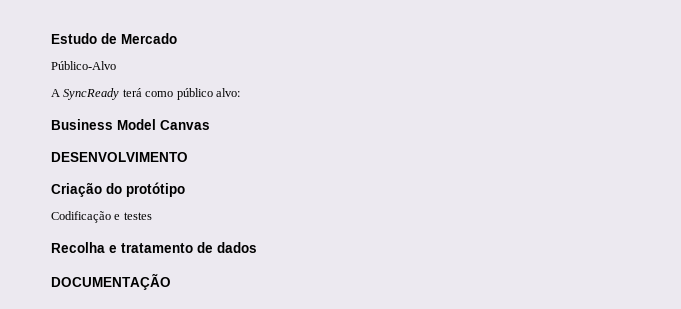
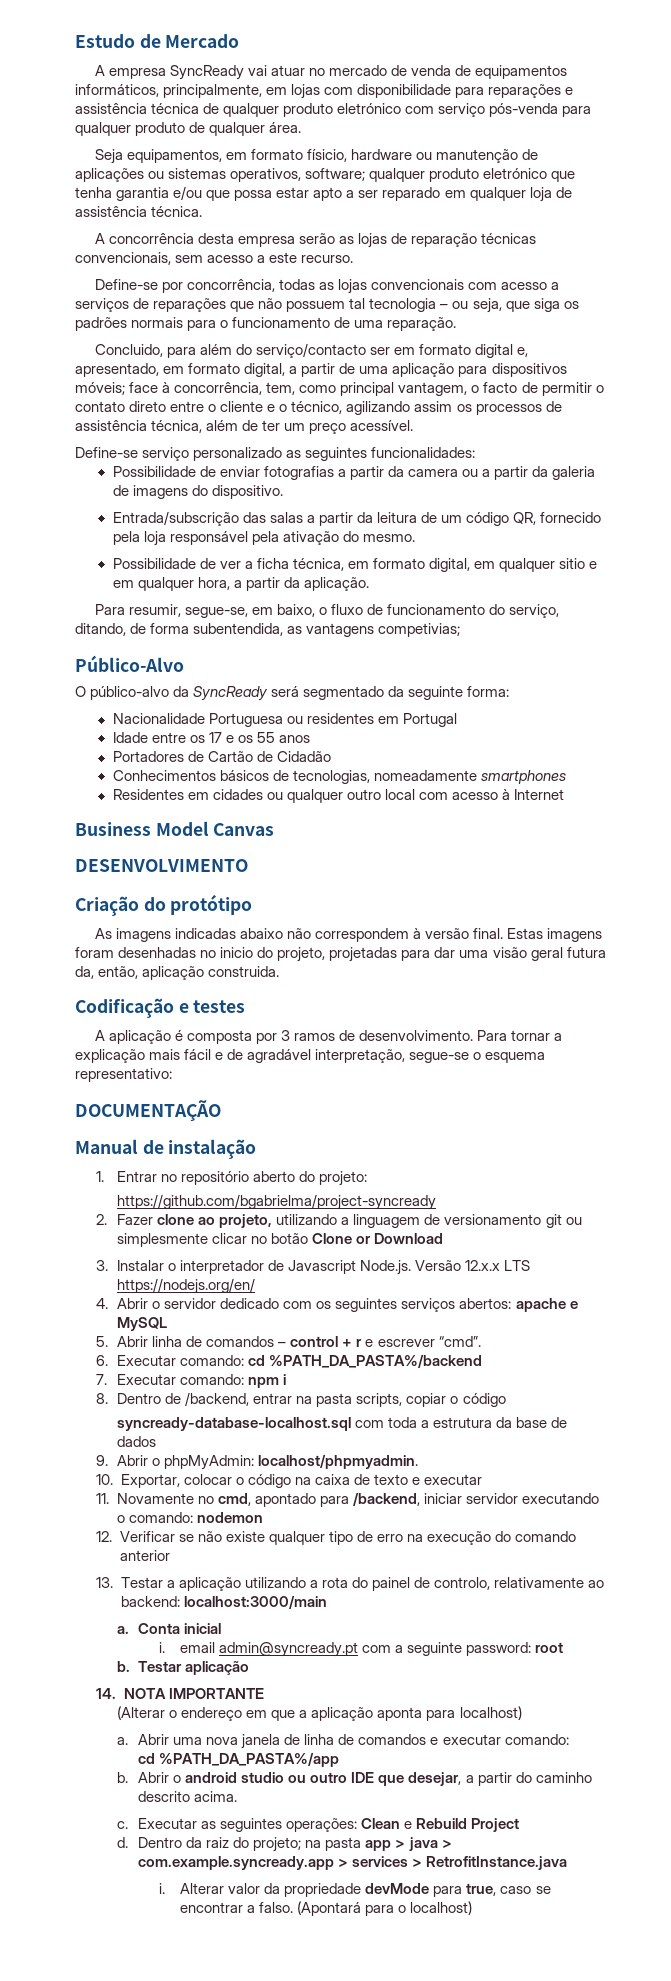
[51,61,116,70] [51,88,240,100] Público-Alvo // A SyncReady terá como público alvo: -> [94,65,568,80] [75,84,574,99] [75,103,592,117] [75,122,302,136] [94,149,539,164] [75,168,576,182] [75,186,572,202] [75,206,203,217] [94,233,537,248] [75,252,354,265] [94,279,560,294] [75,298,579,313] [75,317,457,331] [94,343,529,358] [75,363,567,377] [75,382,604,396] [75,401,562,415] [75,420,414,434] [75,447,476,461] [112,466,596,480] [112,485,283,499] [112,511,602,526] [112,531,415,546] [112,558,598,572] [112,577,369,591] [94,604,560,618] [75,623,461,637] [75,655,184,672] [75,686,510,701] [112,713,457,727] [112,732,310,743] [112,751,331,762] [112,770,566,784] [112,789,565,803] A empresa SyncReady vai atuar no mercado de venda de equipamentos informáticos, principalmente, em lojas com disponibilidade para reparações e assistência técnica de qualquer produto eletrónico com serviço pós-venda para qualquer produto de qualquer área. // Seja equipamentos, em formato físicio, hardware ou manutenção de aplicações ou sistemas operativos, software; qualquer produto eletrónico que tenha garantia e/ou que possa estar apto a ser reparado em qualquer loja de assistência técnica. // A concorrência desta empresa serão as lojas de reparação técnicas convencionais, sem acesso a este recurso. // Define-se por concorrência, todas as lojas convencionais com acesso a serviços de reparações que não possuem tal tecnologia – ou seja, que siga os padrões normais para o funcionamento de uma reparação. // Concluido, para além do serviço/contacto ser em formato digital e, apresentado, em formato digital, a partir de uma aplicação para dispositivos móveis; face à concorrência, tem, como principal vantagem, o facto de permitir o contato direto entre o cliente e o técnico, agilizando assim os processos de assistência técnica, além de ter um preço acessível. // Define-se serviço personalizado as seguintes funcionalidades: // Possibilidade de enviar fotografias a partir da camera ou a partir da galeria de imagens do dispositivo. // Entrada/subscrição das salas a partir da leitura de um código QR, fornecido pela loja responsável pela ativação do mesmo. // Possibilidade de ver a ficha técnica, em formato digital, em qualquer sitio e em qualquer hora, a partir da aplicação. // Para resumir, segue-se, em baixo, o fluxo de funcionamento do serviço, ditando, de forma subentendida, as vantagens competivias; // Público-Alvo // O público-alvo da SyncReady será segmentado da seguinte forma: // Nacionalidade Portuguesa ou residentes em Portugal // Idade entre os 17 e os 55 anos // Portadores de Cartão de Cidadão // Conhecimentos básicos de tecnologias, nomeadamente smartphones // Residentes em cidades ou qualquer outro local com acesso à Internet
[51,211,152,223] [51,242,257,253] [51,273,171,290] Codificação e testes // Recolha e tratamento de dados // DOCUMENTAÇÃO -> [94,928,603,942] [75,947,606,962] [75,966,280,980] [75,998,246,1018] [94,1030,563,1044] [75,1049,546,1063] [75,1068,172,1082] [75,1100,221,1122] [75,1139,257,1159] [96,1171,368,1186] [117,1194,437,1210] [96,1214,582,1228] [117,1233,444,1247] [96,1260,531,1275] [117,1278,256,1294] [96,1298,578,1312] [117,1317,168,1331] [96,1336,481,1347] [96,1354,483,1368] [96,1374,287,1388] [96,1392,506,1407] [117,1417,568,1431] [117,1436,157,1447] [96,1454,419,1470] [96,1474,482,1488] [96,1492,600,1507] [117,1512,264,1523] [96,1531,577,1545] [119,1550,170,1561] [96,1577,605,1591] [120,1595,327,1609] [117,1623,222,1634] [159,1642,564,1657] [117,1661,250,1675] [96,1688,264,1699] [117,1706,522,1721] [117,1734,569,1749] [138,1752,340,1767] [117,1772,592,1786] [138,1791,238,1802] [117,1818,520,1832] [117,1837,452,1852] [138,1856,568,1870] [159,1883,551,1897] [180,1901,473,1916] As imagens indicadas abaixo não correspondem à versão final. Estas imagens foram desenhadas no inicio do projeto, projetadas para dar uma visão geral futura da, então, aplicação construida. // Codificação e testes // A aplicação é composta por 3 ramos de desenvolvimento. Para tornar a explicação mais fácil e de agradável interpretação, segue-se o esquema representativo: // DOCUMENTAÇÃO // Manual de instalação // 1. Entrar no repositório aberto do projeto: // https://github.com/bgabrielma/project-syncready // 2. Fazer clone ao projeto, utilizando a linguagem de versionamento git ou simplesmente clicar no botão Clone or Download // 3. Instalar o interpretador de Javascript Node.js. Versão 12.x.x LTS https://nodejs.org/en/ // 4. Abrir o servidor dedicado com os seguintes serviços abertos: apache e MySQL // 5. Abrir linha de comandos – control + r e escrever “cmd”. // 6. Executar comando: cd %PATH_DA_PASTA%/backend // 7. Executar comando: npm i // 8. Dentro de /backend, entrar na pasta scripts, copiar o código // syncready-database-localhost.sql com toda a estrutura da base de dados // 9. Abrir o phpMyAdmin: localhost/phpmyadmin. // 10. Exportar, colocar o código na caixa de texto e executar // 11. Novamente no cmd, apontado para /backend, iniciar servidor executando o comando: nodemon // 12. Verificar se não existe qualquer tipo de erro na execução do comando anterior // 13. Testar a aplicação utilizando a rota do painel de controlo, relativamente ao backend: localhost:3000/main // a. Conta inicial // i. email admin@syncready.pt com a seguinte password: root // b. Testar aplicação // 14. NOTA IMPORTANTE // (Alterar o endereço em que a aplicação aponta para localhost) // a. Abrir uma nova janela de linha de comandos e executar comando: // cd %PATH_DA_PASTA%/app // b. Abrir o android studio ou outro IDE que desejar, a partir do caminho descrito acima. // c. Executar as seguintes operações: Clean e Rebuild Project // d. Dentro da raiz do projeto; na pasta app > java > com.example.syncready.app > services > RetrofitInstance.java // i. Alterar valor da propriedade devMode para true, caso se encontrar a falso. (Apontará para o localhost)

